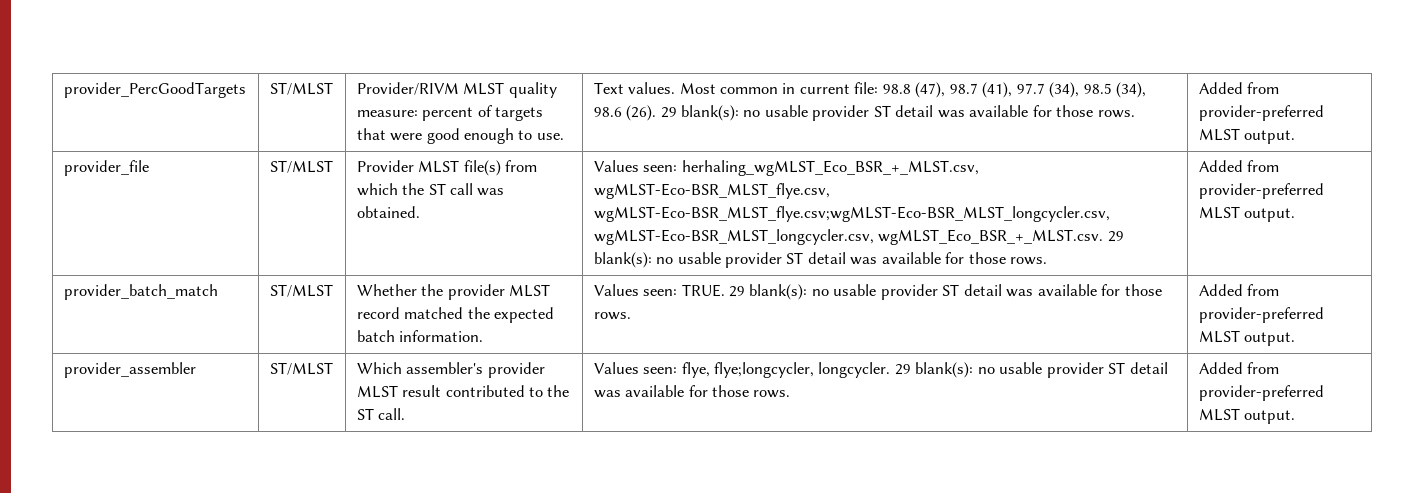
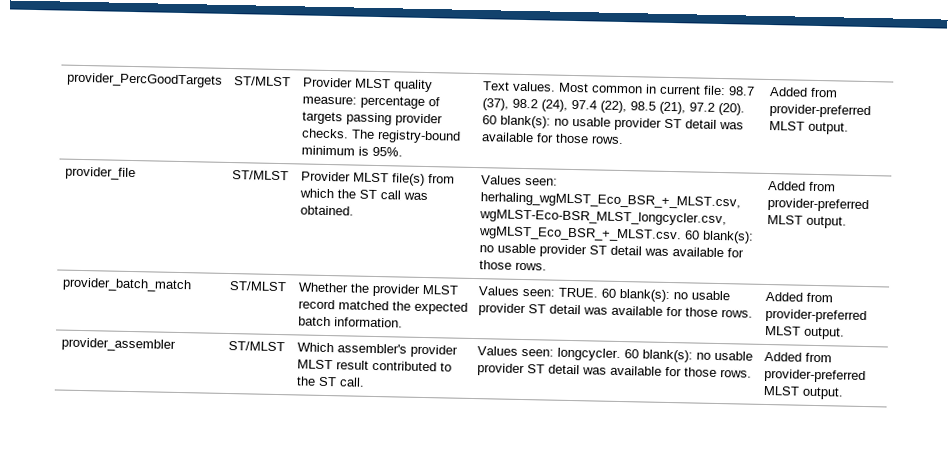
[356,82,459,95] Provider/RIVM -> [302,77,353,88] Provider
[422,107,474,121] percent -> [359,95,425,109] percentage
[356,128,564,144] that were good enough to use. -> [345,112,443,127] [300,128,461,144] [300,145,403,157] passing provider checks. The registry-bound minimum is 95%.
[882,82,1147,98] [593,105,677,121] 98.8 (47), 98.7 (41), 97.7 (34), 98.5 (34), 98.6 (26). 29 -> [727,86,755,96] [481,98,745,116] [481,115,497,125] 98.7 (37), 98.2 (24), 97.4 (22), 98.5 (21), 97.2 (20). 60
[593,183,830,199] [593,206,1110,222] wgMLST-Eco-BSR_MLST_flye.csv, wgMLST-Eco-BSR_MLST_flye.csv;wgMLST-Eco-BSR_MLST_longcycler.csv, -> (741, 201) none
[1107,231,1124,242] 29 -> [683,230,700,240] 60
[729,286,746,297] 29 -> [600,288,616,298] 60
[681,362,911,378] flye, flye;longcycler, longcycler. 29 -> [556,347,639,362] longcycler. 60

